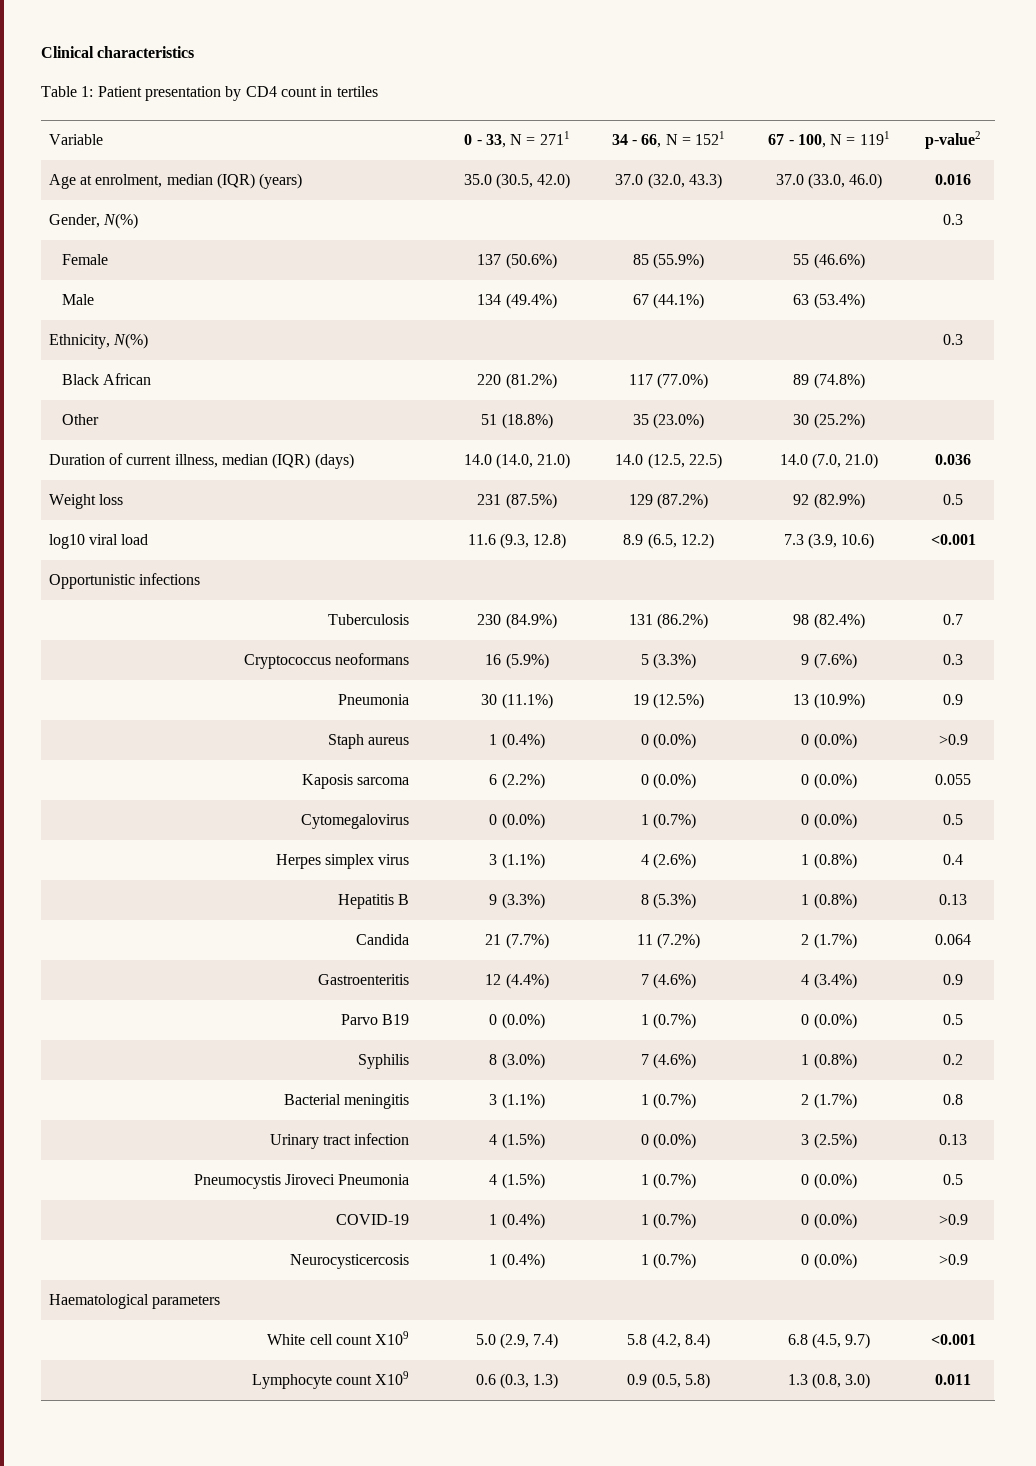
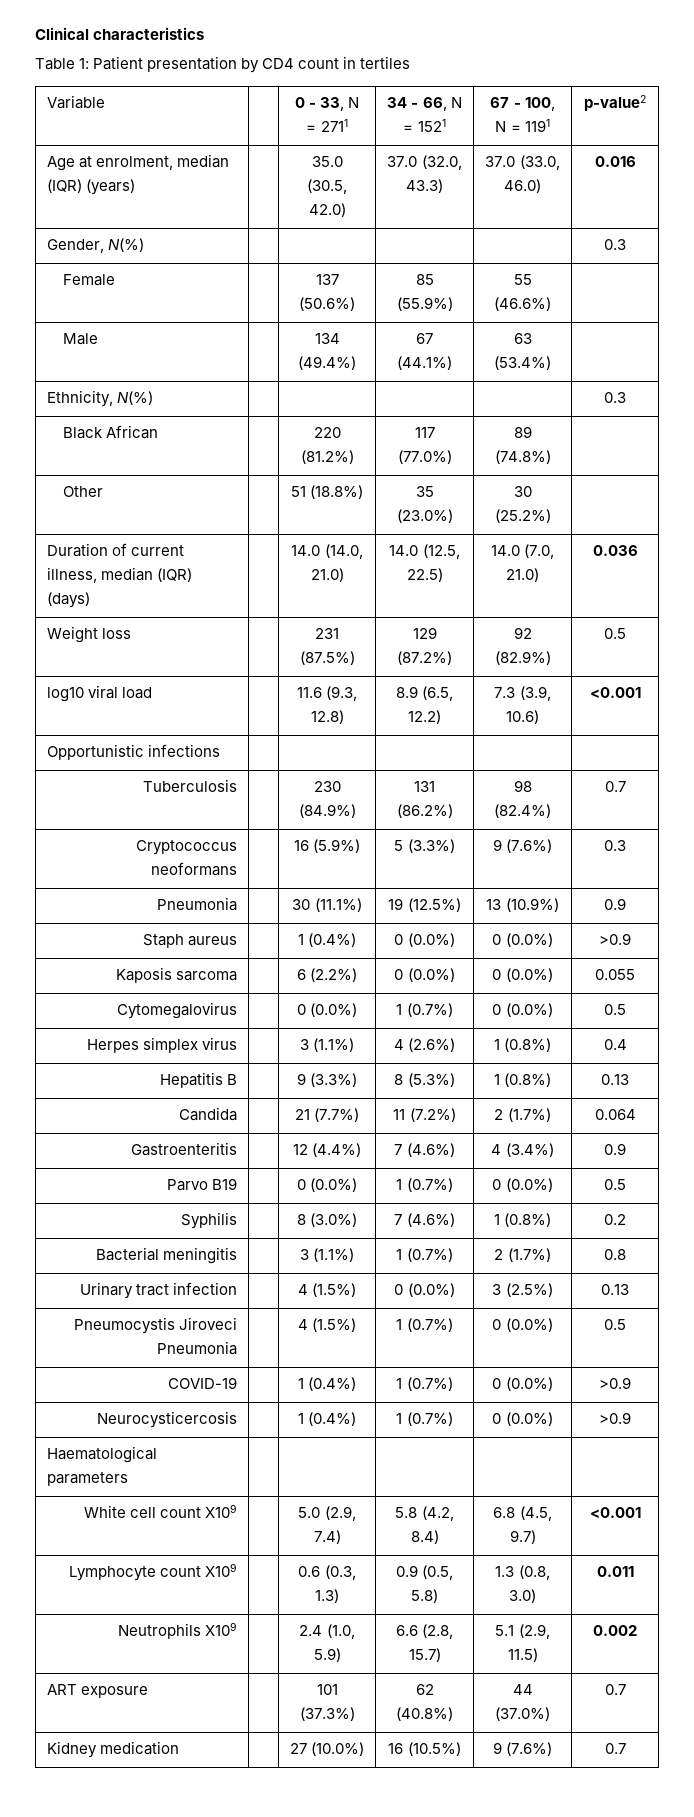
(971, 1379) none -> [118,1622,238,1639] [299,1624,355,1639] [313,1648,341,1662] [395,1624,454,1639] [408,1648,441,1662] [495,1624,550,1639] [507,1648,538,1662] [593,1625,637,1636] [46,1684,148,1698] [316,1684,338,1695] [299,1707,355,1721] [415,1684,434,1695] [396,1707,453,1721] [512,1684,533,1695] [495,1707,550,1721] [604,1684,626,1695] [46,1741,179,1758] [289,1742,365,1756] [388,1742,461,1756] [492,1742,553,1756] [604,1743,626,1754] // Neutrophils X109 | | 2.4 (1.0, 5.9) | 6.6 (2.8, 15.7) | 5.1 (2.9, 11.5) | 0.002 // ART exposure | | 101 (37.3%) | 62 (40.8%) | 44 (37.0%) | 0.7 // Kidney medication | | 27 (10.0%) | 16 (10.5%) | 9 (7.6%) | 0.7

